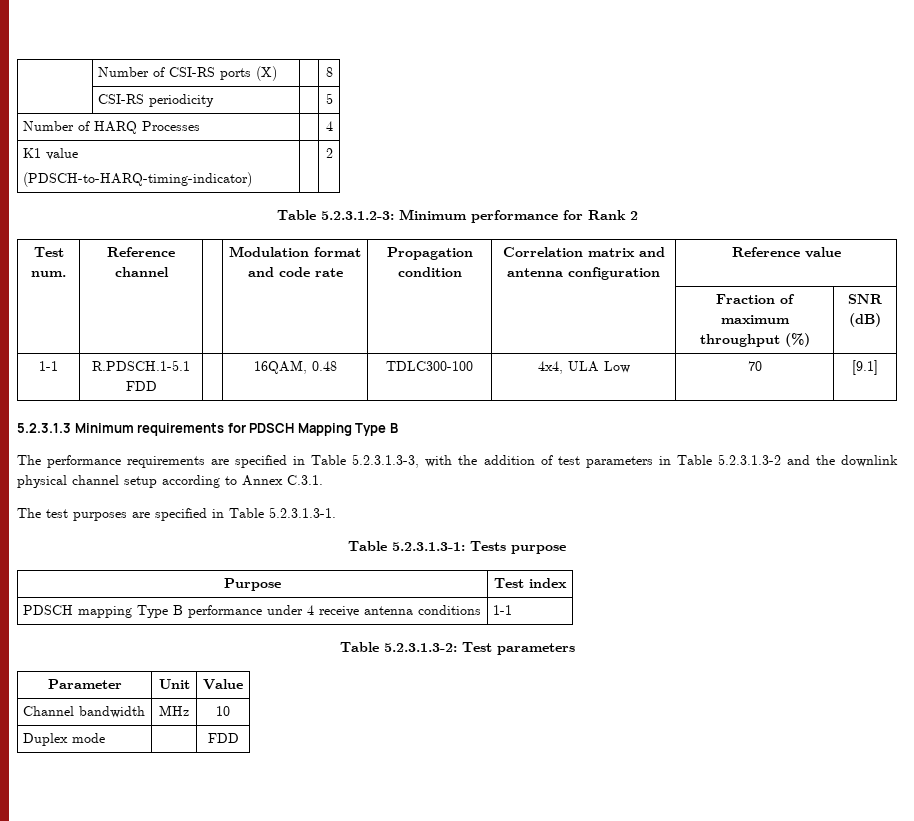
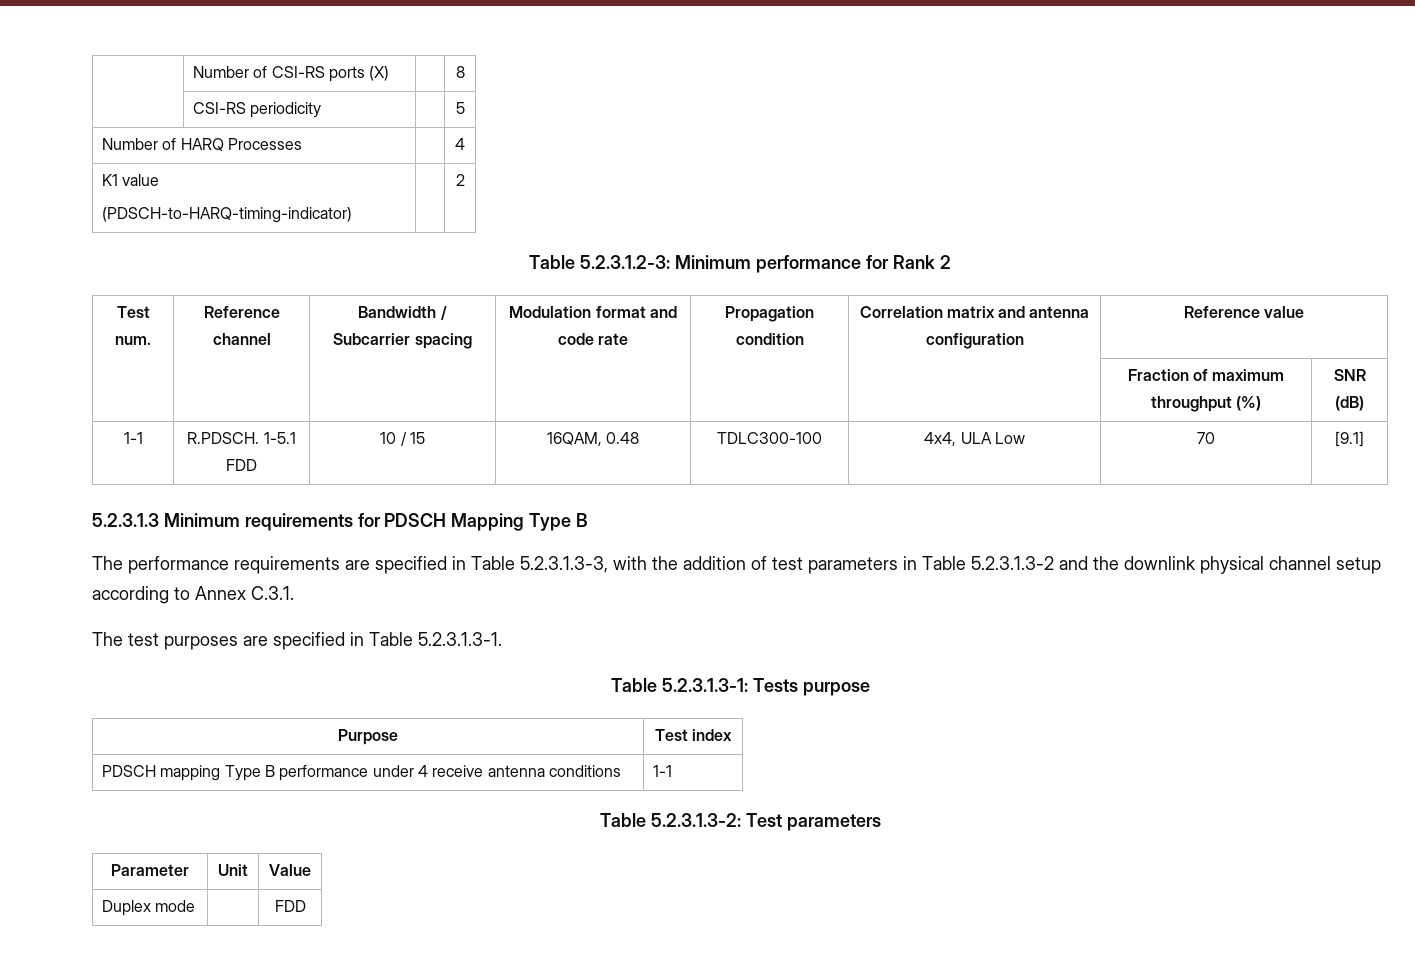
(169, 272) none -> [358,306,447,320] [333,333,472,349] Bandwidth / Subcarrier spacing
[92,360,190,371] R.PDSCH.1-5.1 -> [187,432,296,444] R.PDSCH. 1-5.1
(157, 386) none -> [380,432,425,446] 10 / 15
[23,706,146,718] [159,705,189,716] [216,706,230,716] // Channel bandwidth | MHz | 10 -> (311, 870) none

